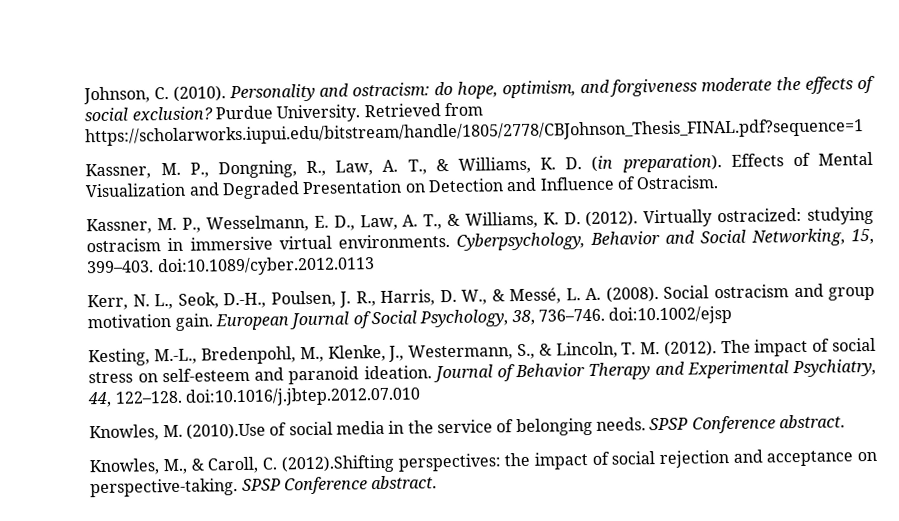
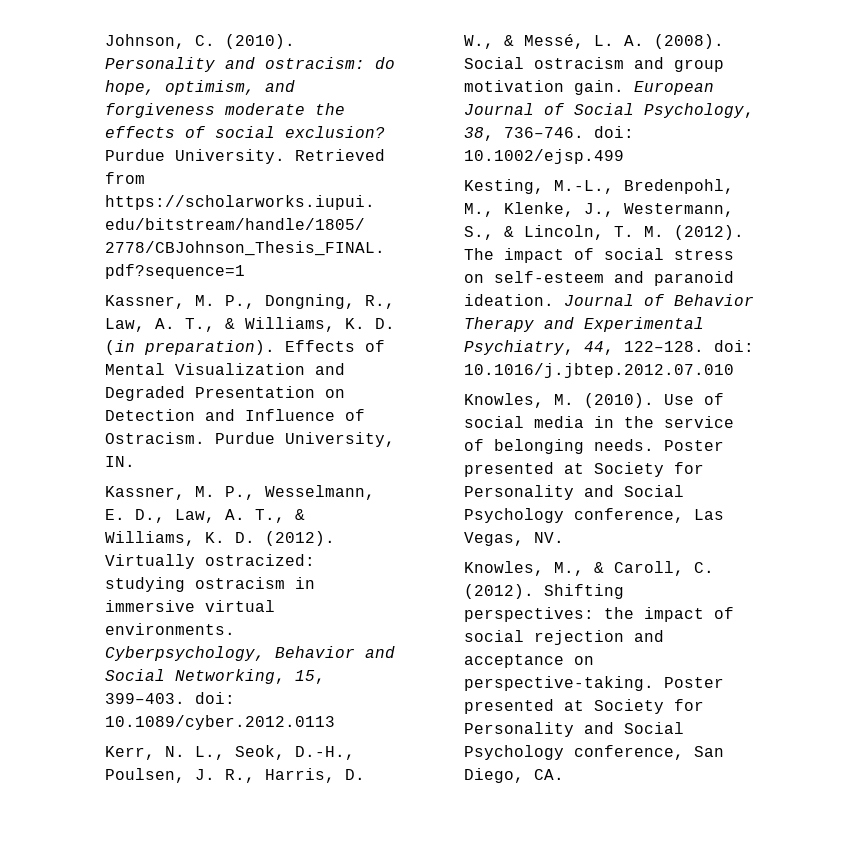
(719, 182) none -> [215,432,396,447] [105,456,136,467] Purdue University, IN.
[156,256,375,277] doi:10.1089/cyber.2012.0113 -> [195,692,236,704] [105,715,336,730] doi: 10.1089/cyber.2012.0113
[608,305,733,325] doi:10.1002/ejsp -> [594,126,635,138] [464,149,625,164] doi: 10.1002/ejsp.499
[185,386,422,407] doi:10.1016/j.jbtep.2012.07.010 -> [714,340,755,352] [464,363,735,378] doi: 10.1016/j.jbtep.2012.07.010
[186,422,267,440] (2010).Use -> [584,393,695,408] (2010). Use
[649,414,845,434] SPSP Conference abstract. -> [664,440,725,451] [464,462,705,477] [464,485,685,500] [464,508,725,523] [464,532,565,546] Poster presented at Society for Personality and Social Psychology conference, Las Vegas, NV.
[280,454,395,474] (2012).Shifting -> [464,584,625,599] (2012). Shifting
[241,475,438,495] SPSP Conference abstract. -> [664,677,725,688] [464,699,705,714] [464,722,685,737] [464,745,725,760] [464,768,565,783] Poster presented at Society for Personality and Social Psychology conference, San Diego, CA.

